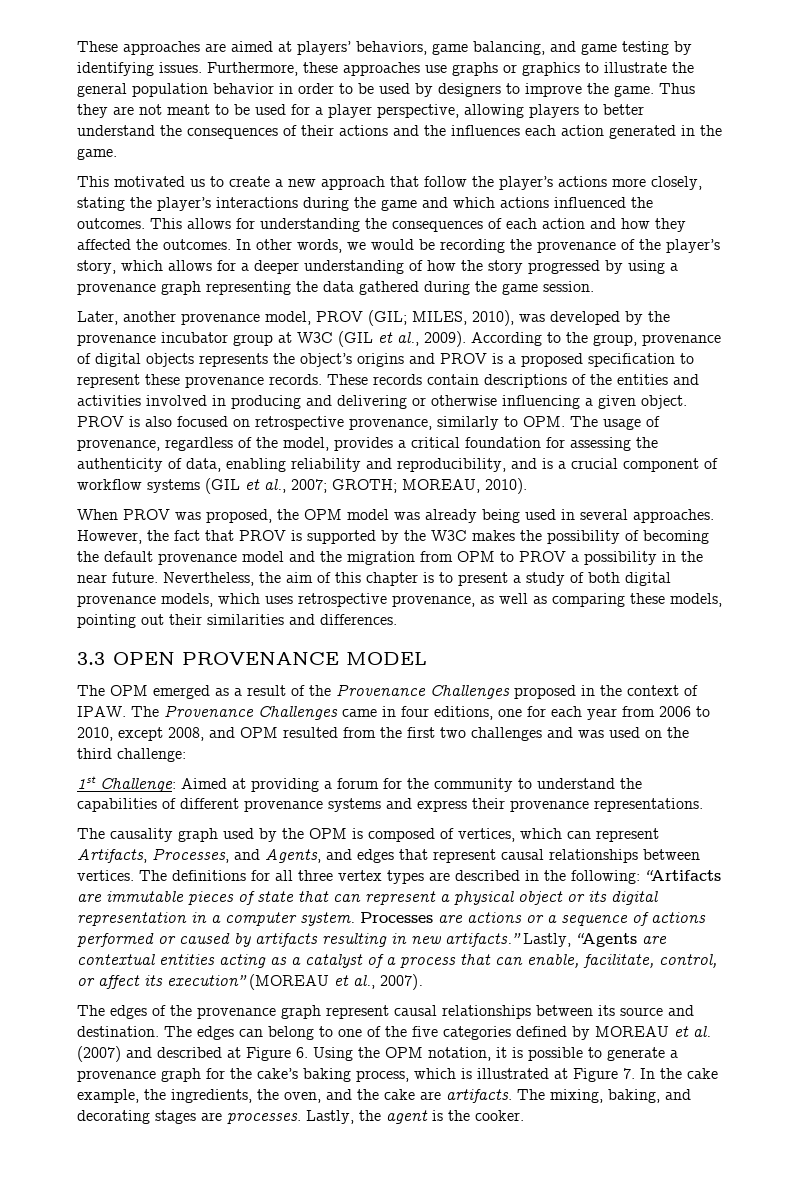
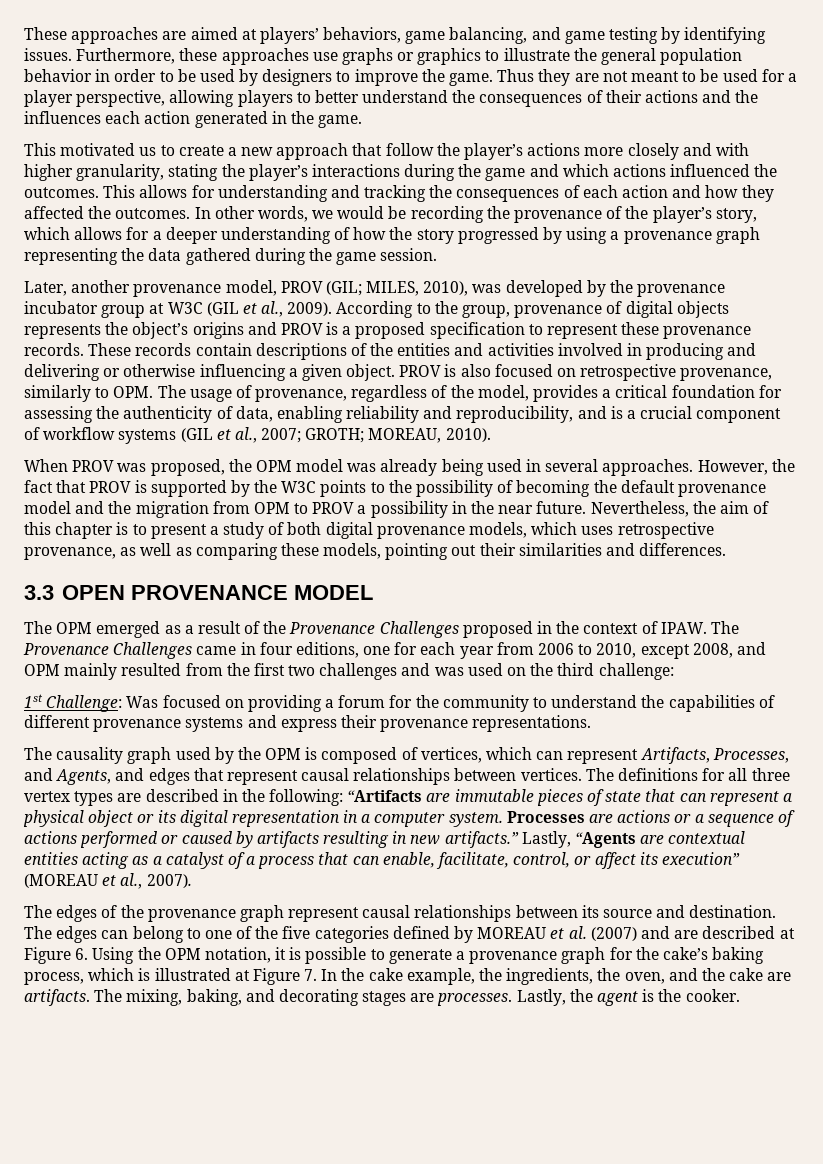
[651,176,702,190] closely, -> [627,143,749,160] [24,164,165,181] closely and with higher granularity,
(360, 225) none -> [330,185,427,202] and tracking
[472,530,515,541] makes -> [320,480,385,497] points to
(278, 732) none -> [64,663,118,680] mainly
[181,778,246,789] Aimed at -> [126,695,244,708] Was focused on
(152, 1052) none -> [674,930,699,939] are

